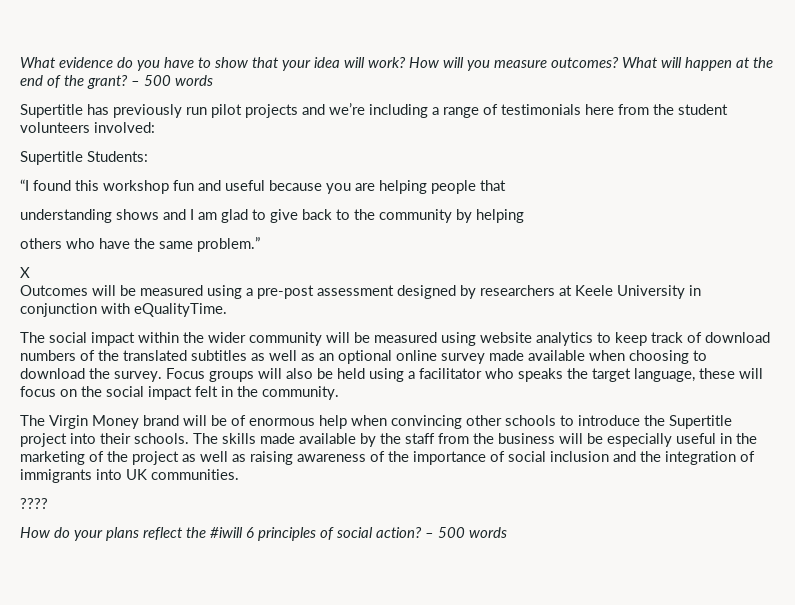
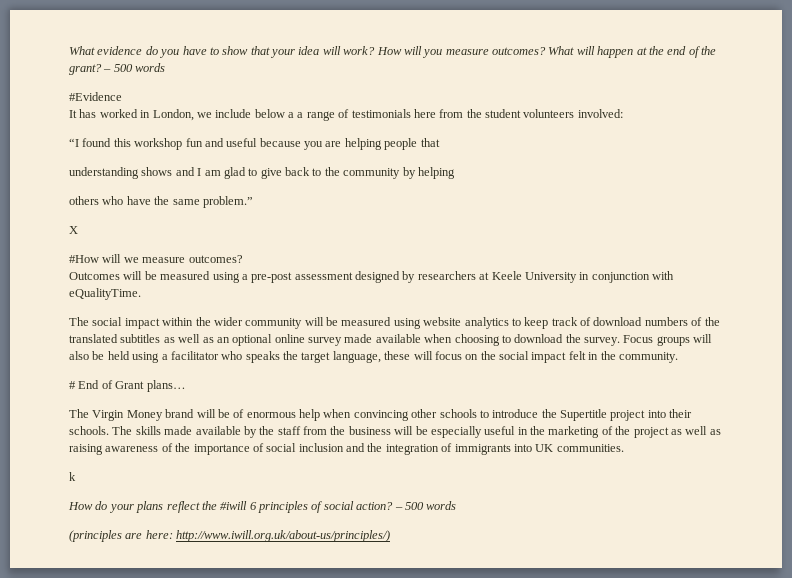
[20,103,428,118] Supertitle has previously run pilot projects and we’re including -> [69,92,122,101] [69,109,294,121] #Evidence // It has worked in London, we include below a
[20,151,148,165] // Supertitle Students: -> (623, 113) none
(30, 272) none -> [69,254,243,263] // #How will we measure outcomes?
(339, 393) none -> [69,380,186,392] // # End of Grant plans…
[20,498,48,509] ???? -> [69,472,76,481] k
(507, 532) none -> [69,530,391,542] // (principles are here: http://www.iwill.org.uk/about-us/principles/)

